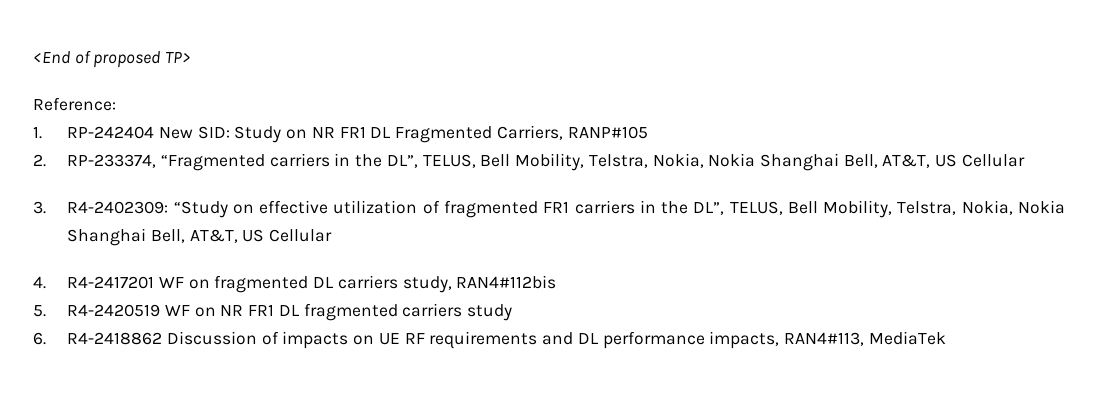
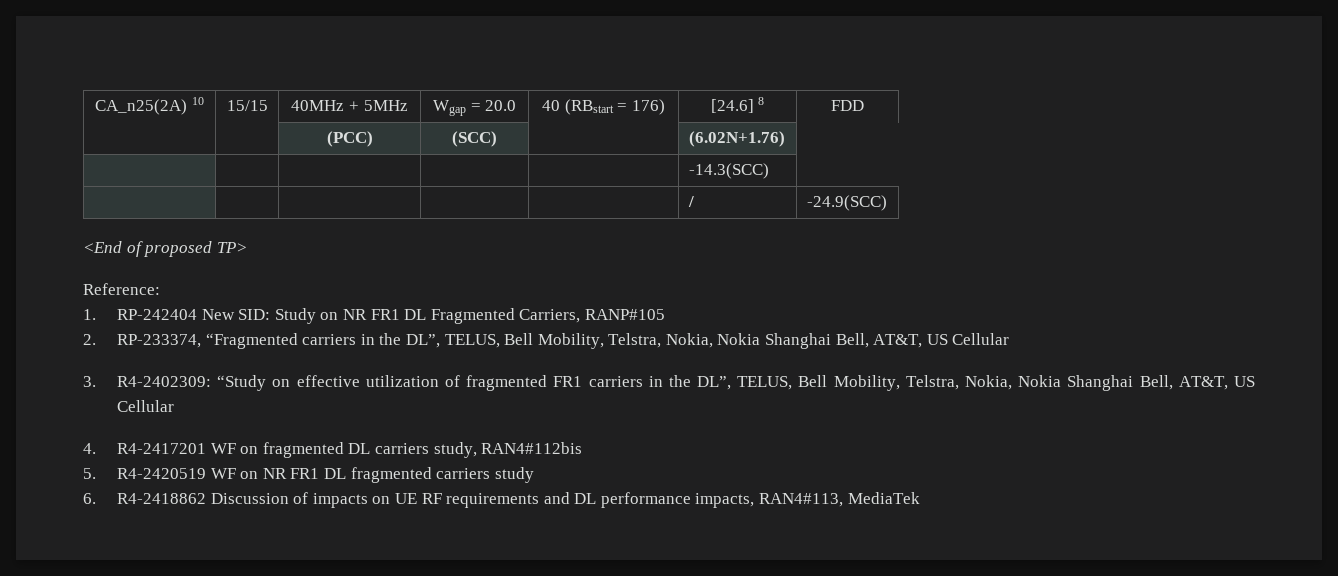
(33, 57) none -> [95,97,204,115] [226,100,268,111] [291,100,408,111] [432,100,517,116] [542,99,665,115] [710,97,765,113] [831,100,864,111] [326,131,373,147] [452,131,497,147] [688,131,785,147] [688,163,769,179] [687,196,694,207] [806,195,887,211] CA_n25(2A) 10 | 15/15 | 40MHz + 5MHz | Wgap = 20.0 | 40 (RBstart = 176) | [24.6] 8 | FDD // | | (PCC) | (SCC) | | (6.02N+1.76) // | | | | | -14.3(SCC) // | | | | | / | -24.9(SCC) //

